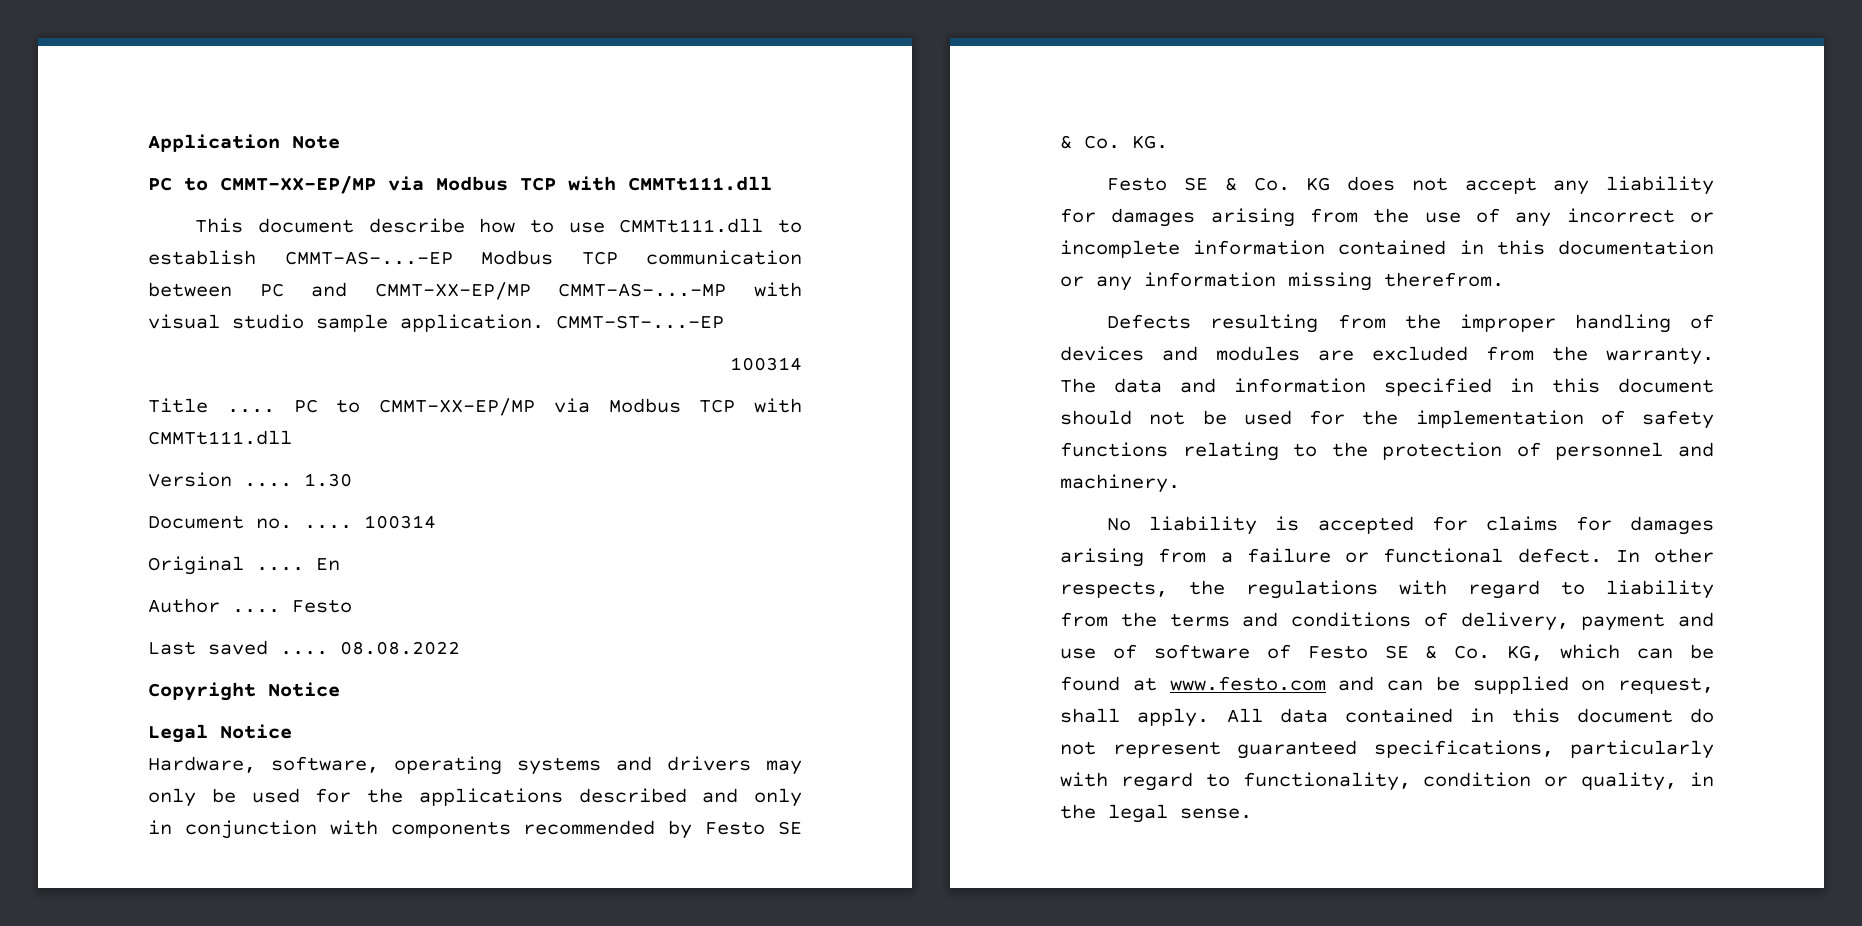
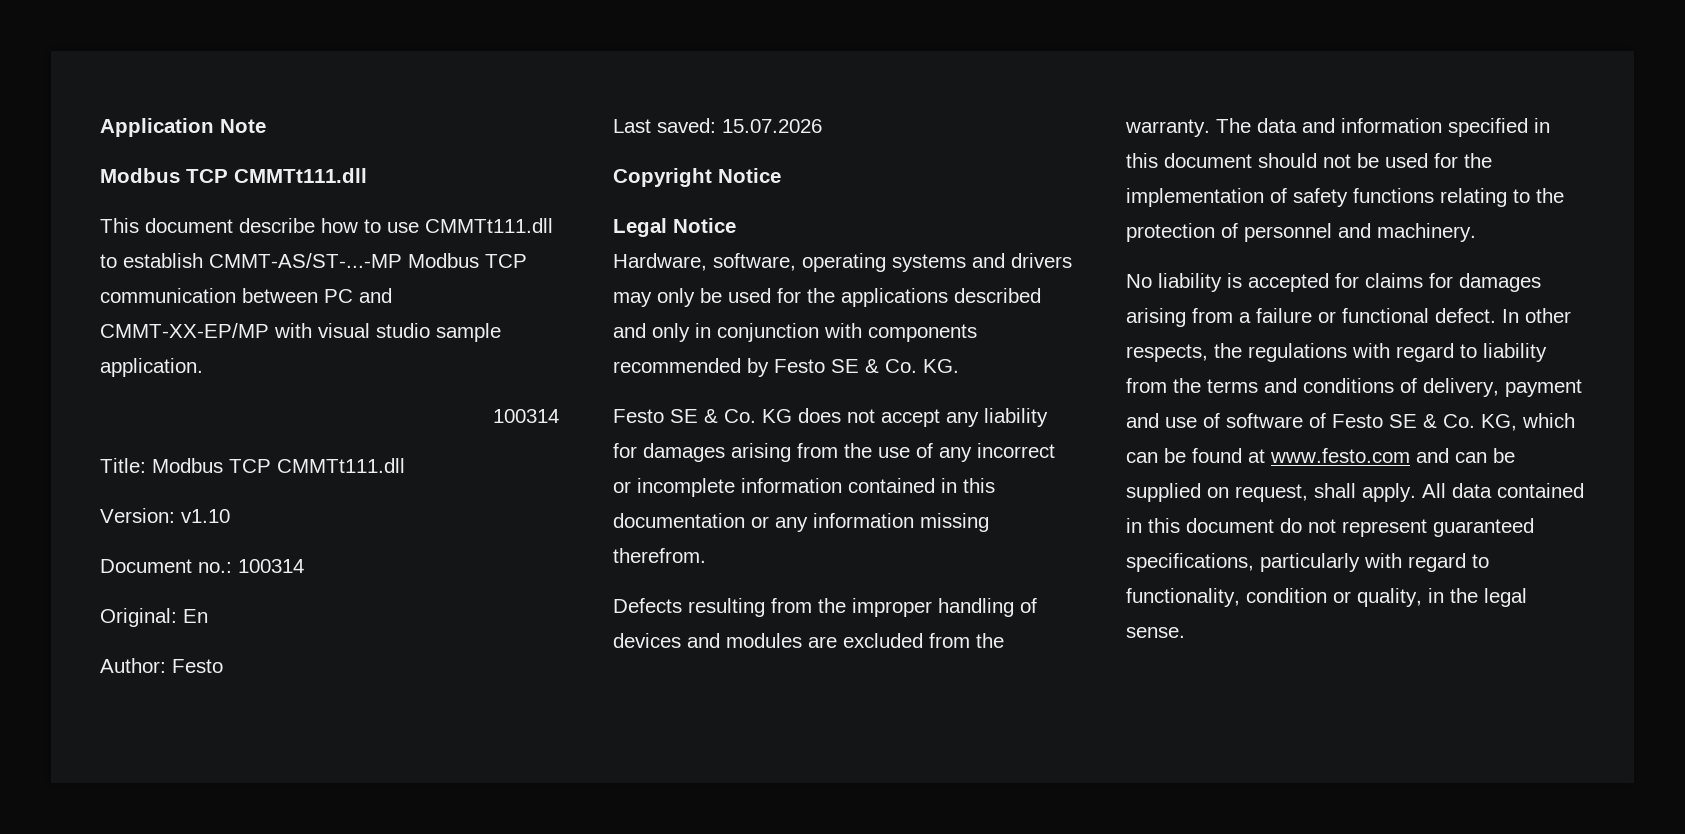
[148,176,616,194] PC to CMMT-XX-EP/MP via Modbus TCP with -> [100,168,228,183] Modbus TCP
[284,251,453,265] CMMT-AS-...-EP -> [209,253,402,268] CMMT-AS/ST-...-MP
[558,283,727,297] CMMT-AS-...-MP -> (269, 330) none
[556,315,724,329] [730,357,802,371] [148,398,802,416] [148,430,292,445] [148,472,352,487] CMMT-ST-...-EP // 100314 // Title .... PC to CMMT-XX-EP/MP via Modbus TCP with CMMTt111.dll // Version .... 1.30 -> [493,409,559,423] [100,458,405,473] [100,508,230,523] // 100314 // Title: Modbus TCP CMMTt111.dll // Version: v1.10
[256,515,436,529] [148,556,304,575] no. .... 100314 // Original .... -> [198,559,304,573] [100,608,177,627] no.: 100314 // Original:
[148,598,280,613] Author .... -> [100,658,166,673] Author:
[208,640,460,655] saved .... 08.08.2022 -> [657,118,822,133] saved: 15.07.2026

